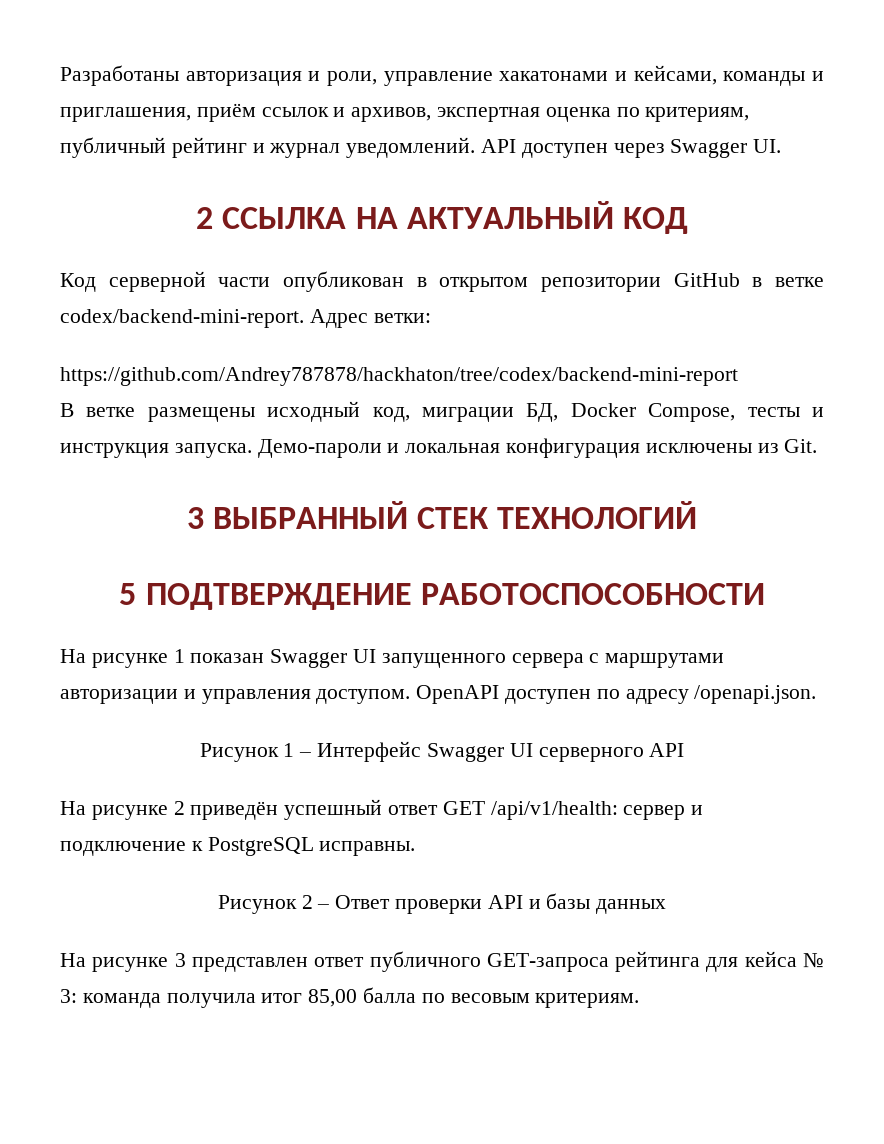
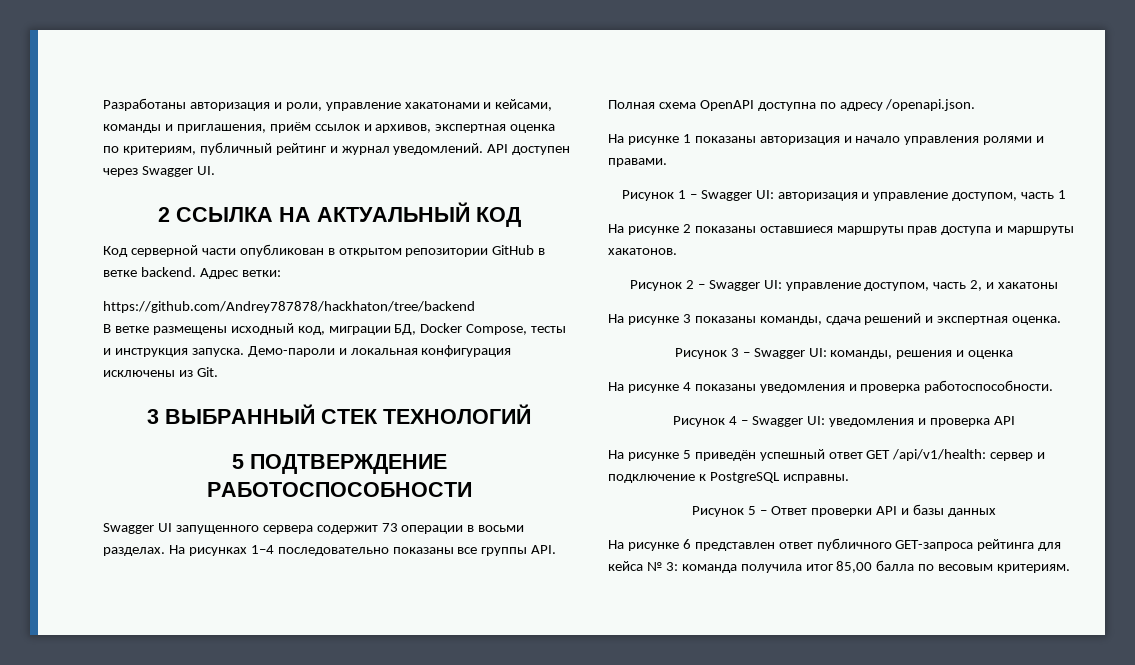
[60,309,304,328] codex/backend-mini-report. -> [140,267,196,277] backend.
[60,367,738,386] https://github.com/Andrey787878/hackhaton/tree/codex/backend-mini-report -> [103,301,475,313] https://github.com/Andrey787878/hackhaton/tree/backend
[60,649,725,668] [60,685,817,704] [199,741,644,762] На рисунке 1 показан Swagger UI запущенного сервера с маршрутами авторизации и управления доступом. OpenAPI доступен по адресу /openapi.json. // Рисунок 1 – Интерфейс Swagger UI серверного -> [103,523,525,534] [103,545,557,556] [608,99,976,111] [608,134,1045,145] [608,158,667,167] [621,190,1067,201] [608,224,1075,235] [608,248,677,255] [629,280,1059,291] [608,313,1062,325] [674,348,1014,359] [608,380,1054,393] [673,416,990,427] Swagger UI запущенного сервера содержит 73 операции в восьми разделах. На рисунках 1–4 последовательно показаны все группы API. Полная схема OpenAPI доступна по адресу /openapi.json. // На рисунке 1 показаны авторизация и начало управления ролями и правами. // Рисунок 1 – Swagger UI: авторизация и управление доступом, часть 1 // На рисунке 2 показаны оставшиеся маршруты прав доступа и маршруты хакатонов. // Рисунок 2 – Swagger UI: управление доступом, часть 2, и хакатоны // На рисунке 3 показаны команды, сдача решений и экспертная оценка. // Рисунок 3 – Swagger UI: команды, решения и оценка // На рисунке 4 показаны уведомления и проверка работоспособности. // Рисунок 4 – Swagger UI: уведомления и проверка
[173,801,185,815] 2 -> [682,450,691,459] 5
[301,895,313,909] 2 -> [748,506,757,515] 5
[174,953,186,967] 3 -> [682,539,691,549] 6

